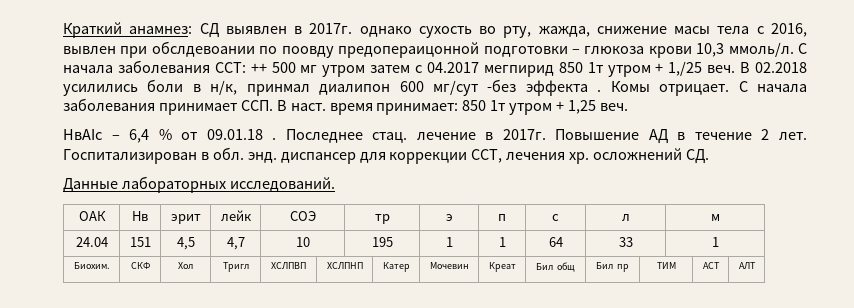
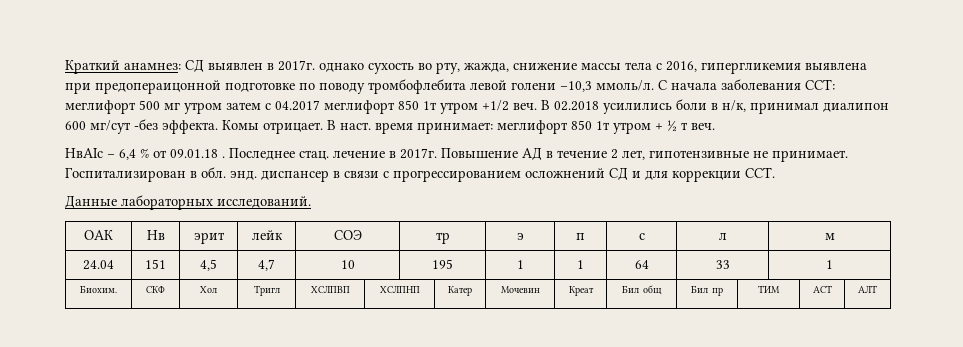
[674,26,711,34] масы -> [581,63,621,70] массы
[63,41,725,58] вывлен при обслдевоании по поовду предопераицонной подготовки – глюкоза крови 10,3 -> [701,62,867,74] [65,79,592,94] гипергликемия выявлена при предопераицонной подготовке по поводу тромбофлебита левой голени –10,3
[250,63,267,73] ++ -> [65,100,136,114] меглифорт
[483,61,703,77] мегпирид 850 1т утром + 1,/25 -> [324,100,509,114] меглифорт 850 1т утром +1/2
[246,84,310,96] принмал -> [750,102,819,114] принимал
[525,80,808,96] [63,98,273,115] эффекта . Комы отрицает. С начала заболевания принимает ССП. -> [162,120,323,134] эффекта. Комы отрицает.
[462,100,597,115] 850 1т утром + 1,25 -> [497,120,688,134] меглифорт 850 1т утром + ½ т
[778,132,807,140] лет. -> [622,150,848,162] лет, гипотензивные не принимает.
[359,148,710,164] для коррекции ССТ, лечения хр. осложнений СД. -> [333,167,775,182] в связи с прогрессированием осложнений СД и для коррекции ССТ.

